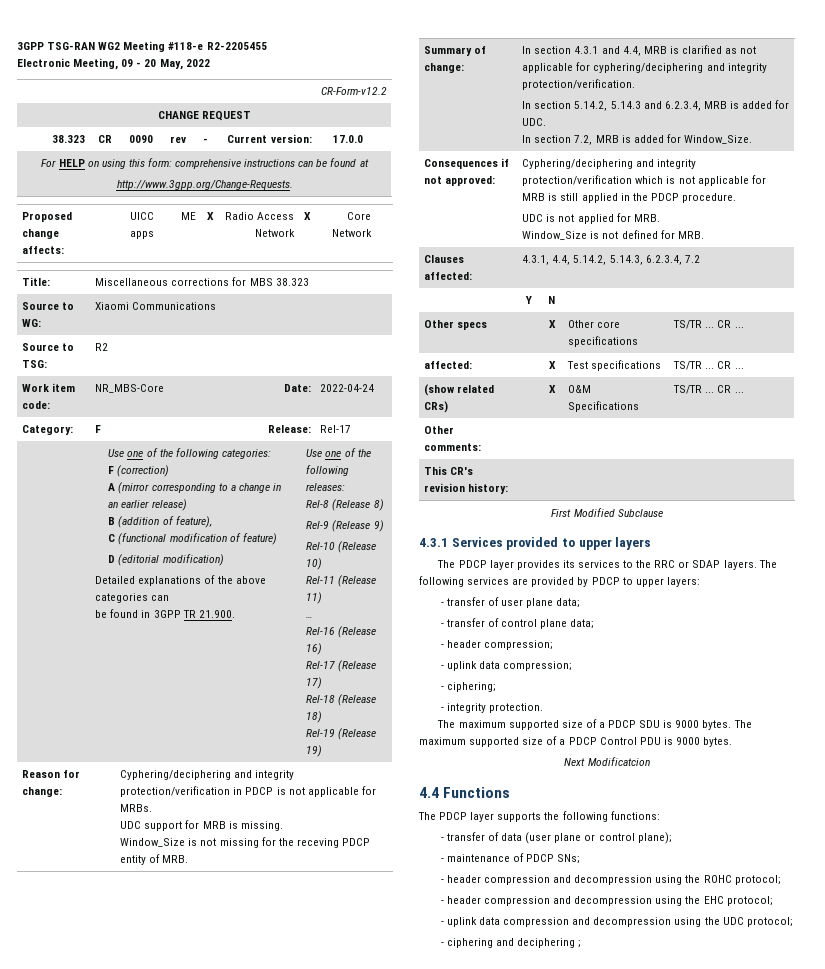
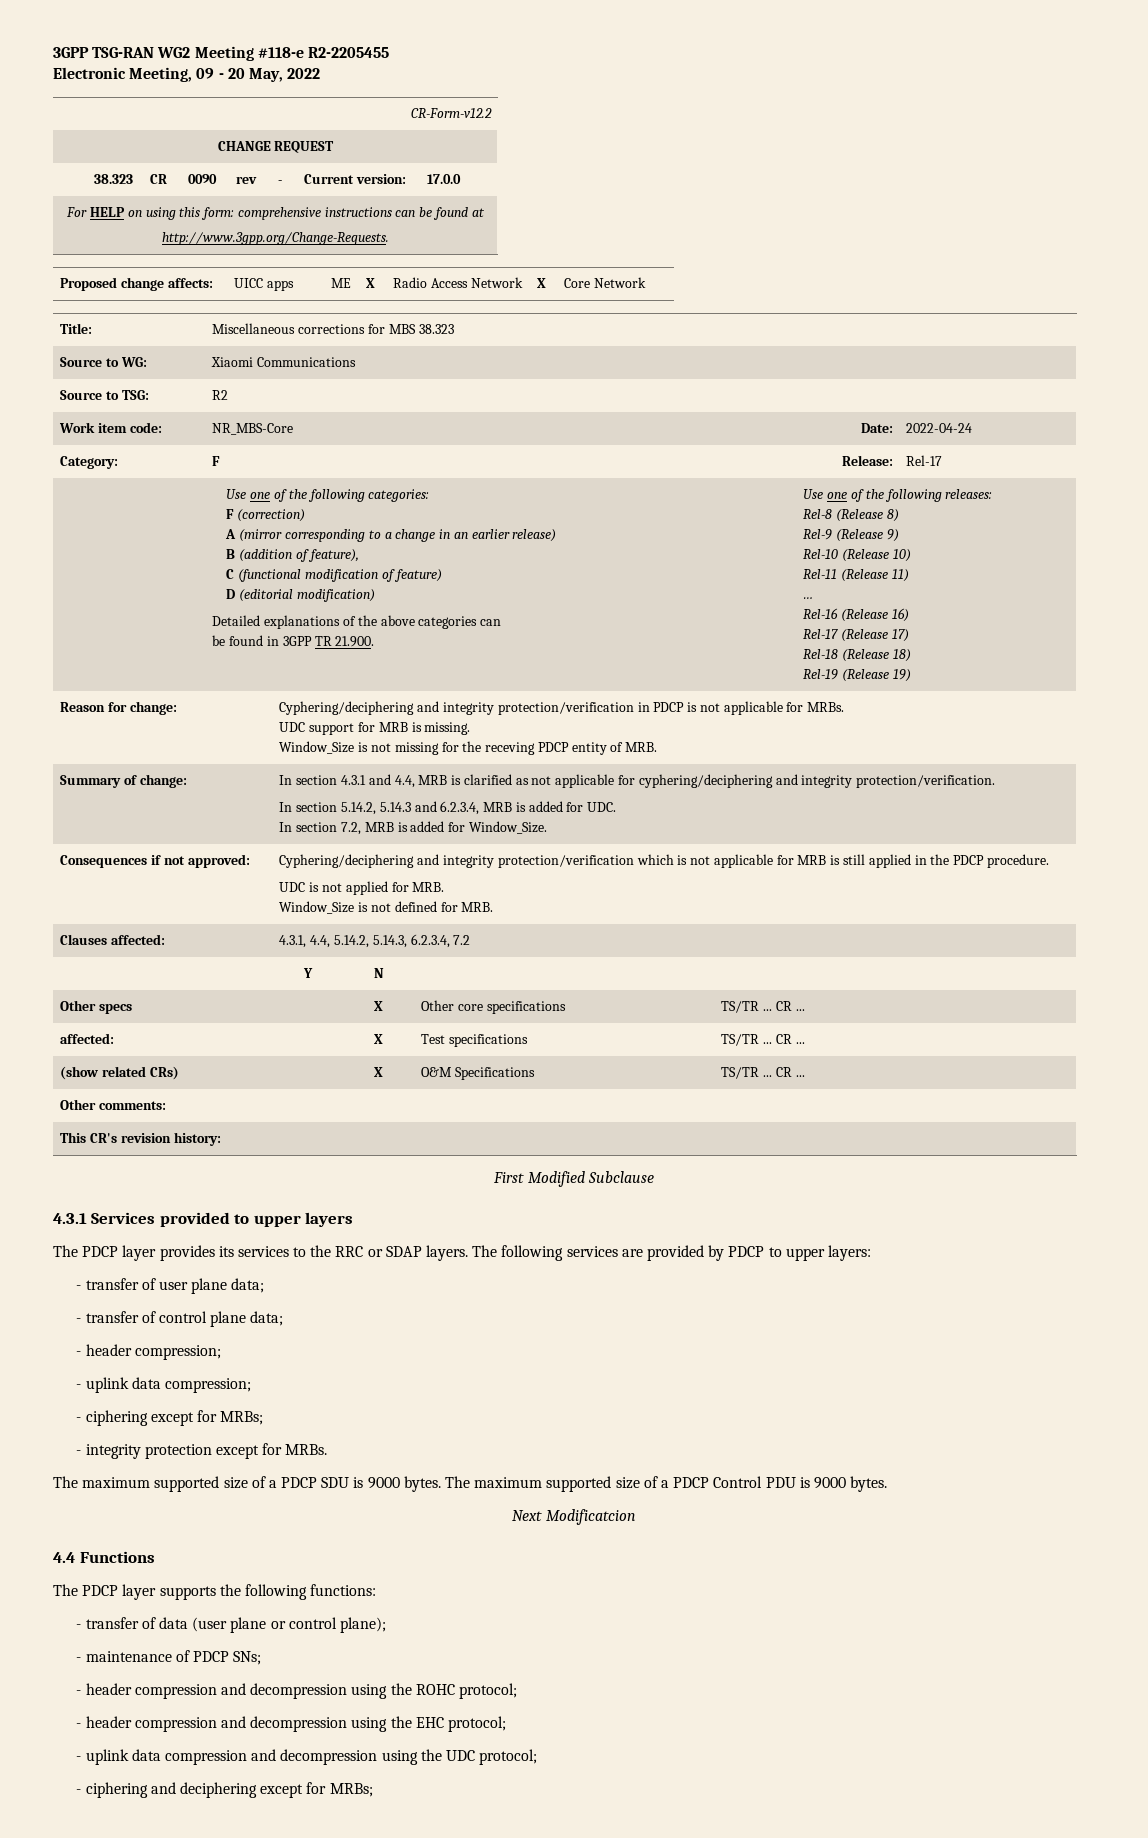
[446,682,496,692] [440,703,543,713] ciphering; // - integrity protection. -> [85,1410,264,1426] [76,1443,328,1459] ciphering except for MRBs; // - integrity protection except for MRBs.
[578,940,582,948] ; -> [260,1782,373,1798] except for MRBs;

